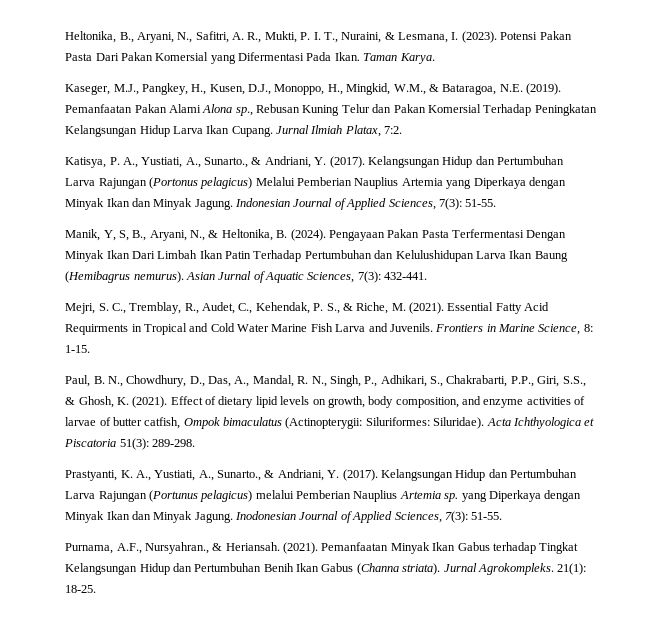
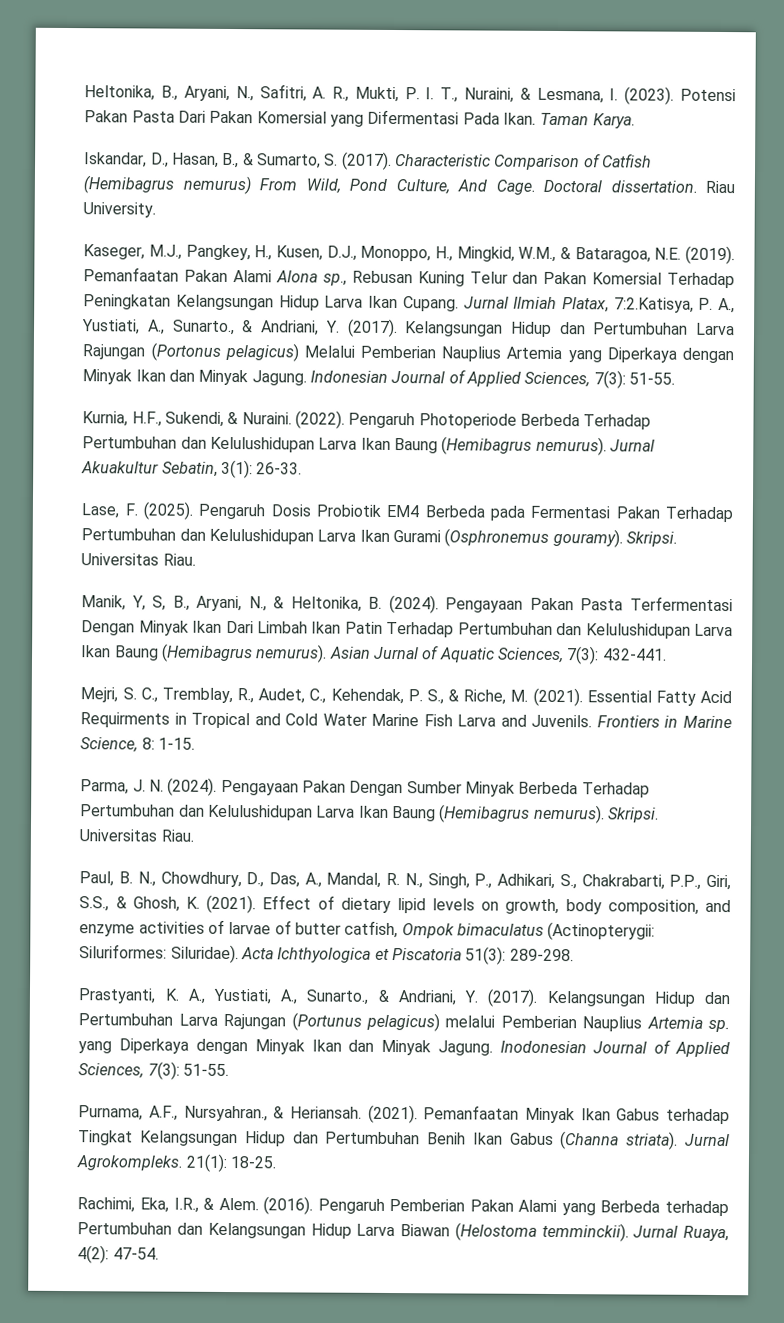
(435, 58) none -> [84,151,652,171] [83,175,735,195] [83,202,157,218] // Iskandar, D., Hasan, B., & Sumarto, S. (2017). Characteristic Comparison of Catfish (Hemibagrus nemurus) From Wild, Pond Culture, And Cage. Doctoral dissertation. Riau University.
[384,126,403,134] [65,157,107,168] 7:2. // Katisya, -> [613,297,694,313] 7:2.Katisya,
(497, 203) none -> [82,410,652,430] [82,436,655,456] [81,459,303,479] [81,501,734,523] [81,528,677,548] [81,553,196,566] // Kurnia, H.F., Sukendi, & Nuraini. (2022). Pengaruh Photoperiode Berbeda Terhadap Pertumbuhan dan Kelulushidupan Larva Ikan Baung (Hemibagrus nemurus). Jurnal Akuakultur Sebatin, 3(1): 26-33. // Lase, F. (2025). Pengaruh Dosis Probiotik EM4 Berbeda pada Fermentasi Pakan Terhadap Pertumbuhan dan Kelulushidupan Larva Ikan Gurami (Osphronemus gouramy). Skripsi. Universitas Riau.
(91, 349) none -> [80,777,650,798] [80,804,659,824] [79,829,194,842] // Parma, J. N. (2024). Pengayaan Pakan Dengan Sumber Minyak Berbeda Terhadap Pertumbuhan dan Kelulushidupan Larva Ikan Baung (Hemibagrus nemurus). Skripsi. Universitas Riau.
(97, 589) none -> [77,1196,729,1217] [77,1222,729,1242] [77,1245,159,1264] // Rachimi, Eka, I.R., & Alem. (2016). Pengaruh Pemberian Pakan Alami yang Berbeda terhadap Pertumbuhan dan Kelangsungan Hidup Larva Biawan (Helostoma temminckii). Jurnal Ruaya, 4(2): 47-54.

